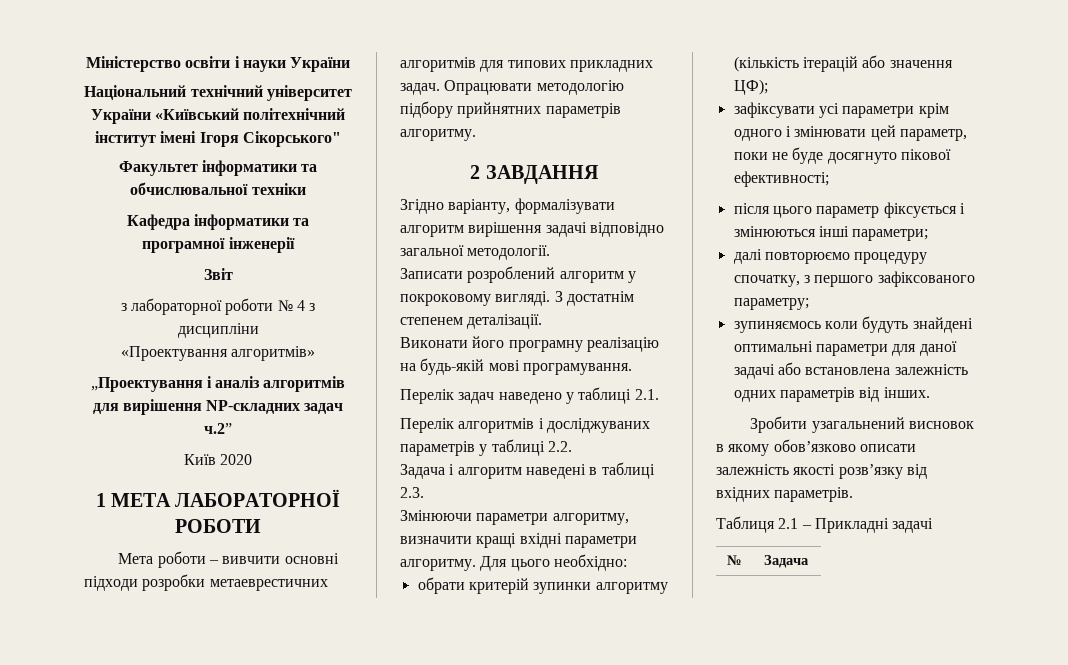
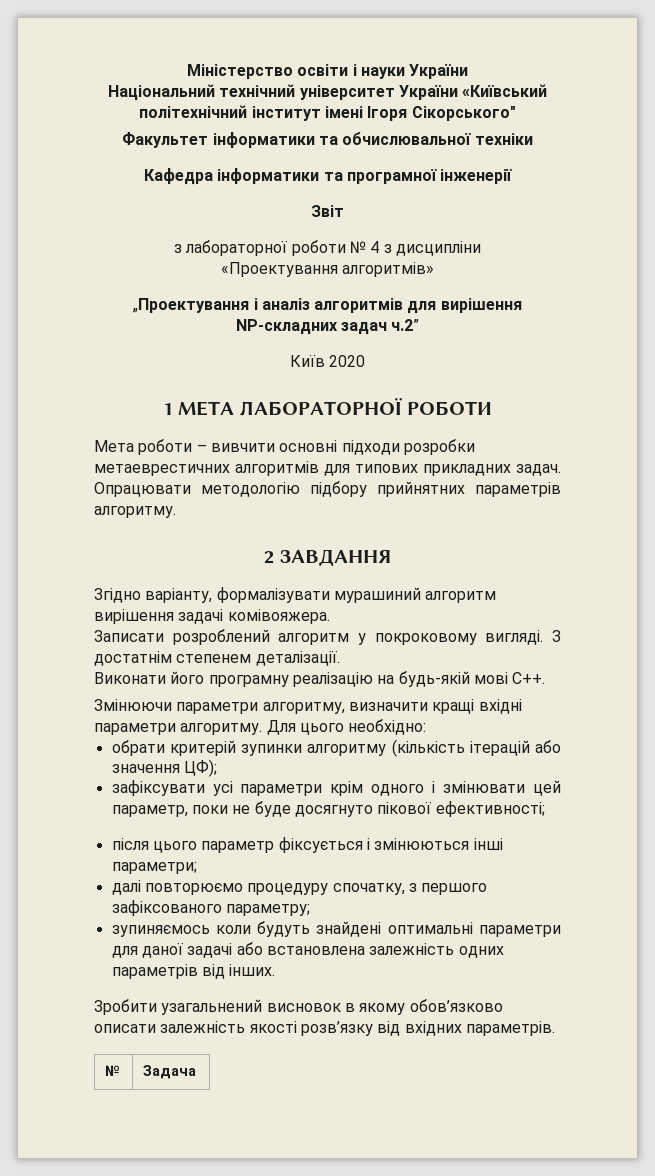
(615, 206) none -> [333,587,421,603] мурашиний
[589,222,664,237] [400,245,551,260] відповідно загальної методології. -> [227,609,330,624] комівояжера.
[522,363,632,375] [400,387,659,404] [400,418,650,433] [400,439,572,456] [400,462,655,479] [400,487,424,498] програмування. // Перелік задач наведено у таблиці 2.1. // Перелік алгоритмів і досліджуваних параметрів у таблиці 2.2. // Задача і алгоритм наведені в таблиці 2.3. -> [512,672,546,684] С++.
[716,516,934,533] // Таблиця 2.1 – Прикладні задачі -> (555, 1028) none

